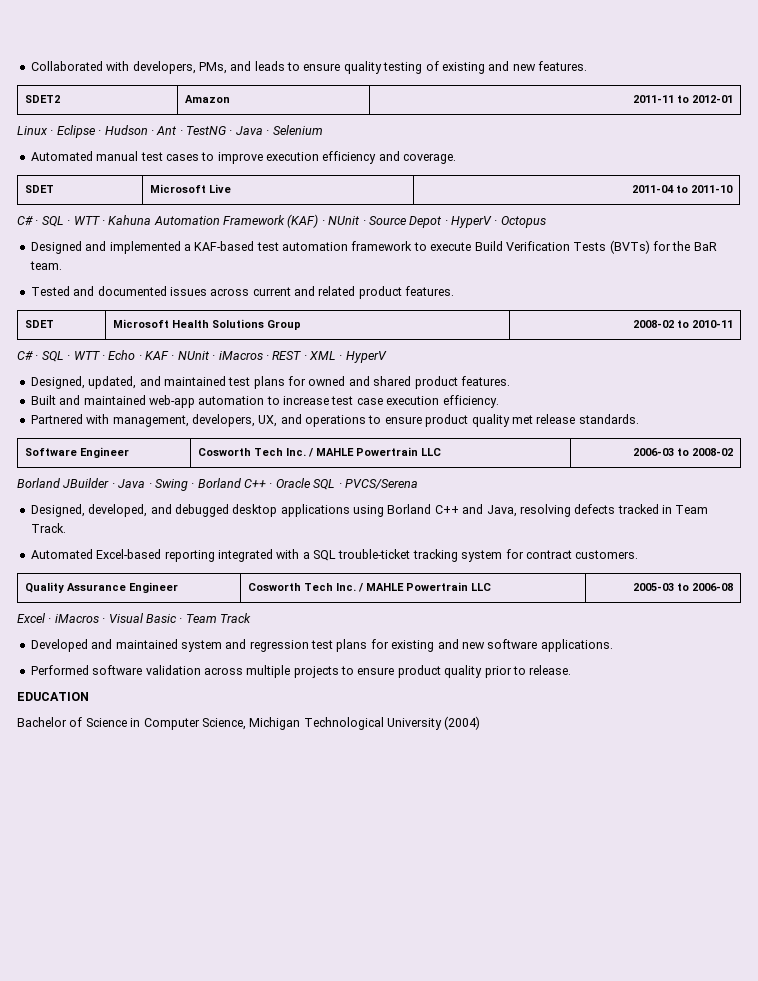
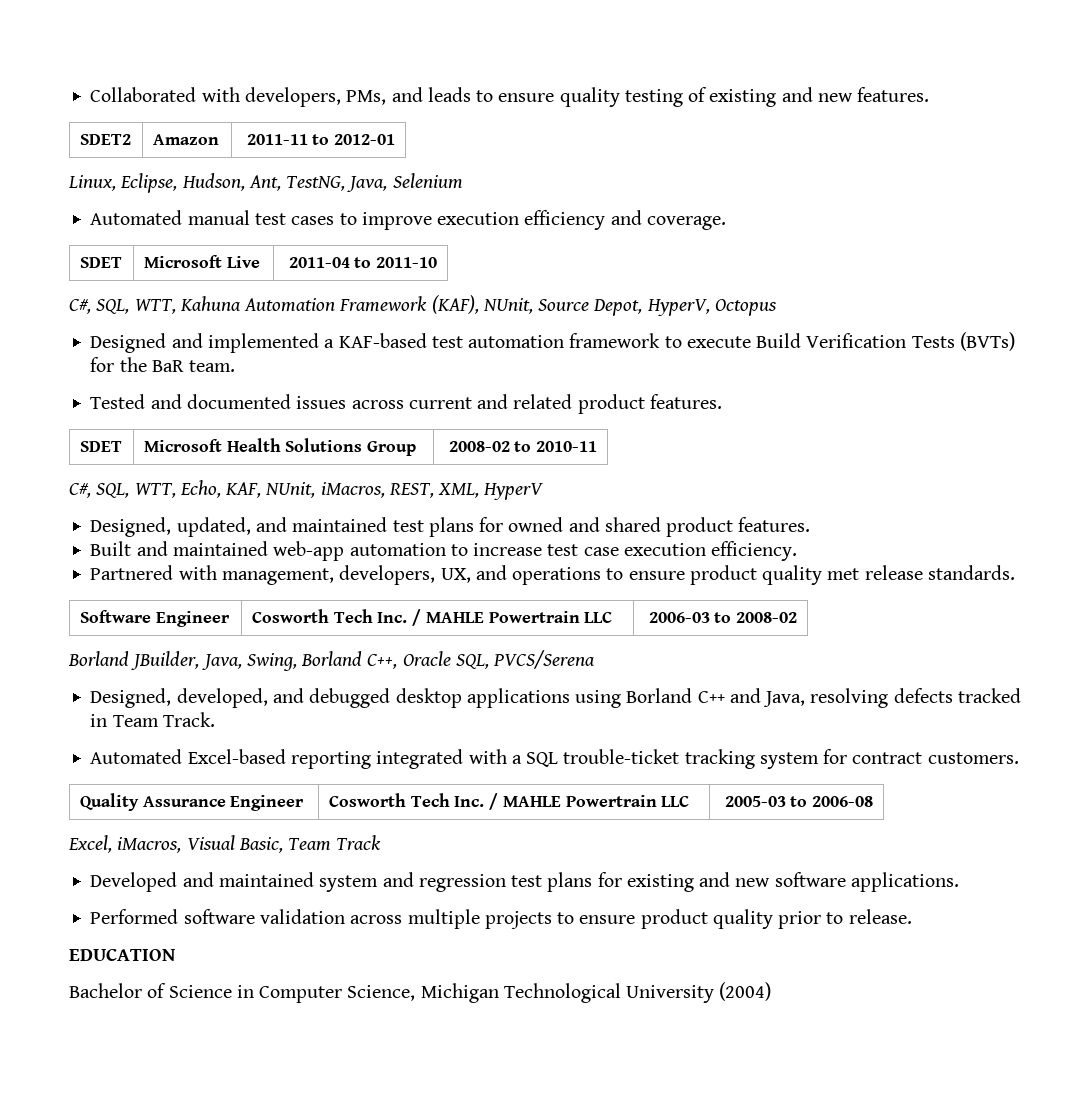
[17,125,270,138] Linux · Eclipse · Hudson · Ant · TestNG · Java · -> [68,173,388,193] Linux, Eclipse, Hudson, Ant, TestNG, Java,
[17,214,498,228] C# · SQL · WTT · Kahuna Automation Framework (KAF) · NUnit · Source Depot · HyperV · -> [69,295,710,316] C#, SQL, WTT, Kahuna Automation Framework (KAF), NUnit, Source Depot, HyperV,
[17,350,343,362] C# · SQL · WTT · Echo · KAF · NUnit · iMacros · REST · XML · -> [69,480,480,498] C#, SQL, WTT, Echo, KAF, NUnit, iMacros, REST, XML,
[63,478,342,491] JBuilder · Java · Swing · Borland C++ · Oracle SQL · -> [131,651,489,671] JBuilder, Java, Swing, Borland C++, Oracle SQL,
[17,613,183,623] Excel · iMacros · Visual Basic · -> [68,835,283,853] Excel, iMacros, Visual Basic,

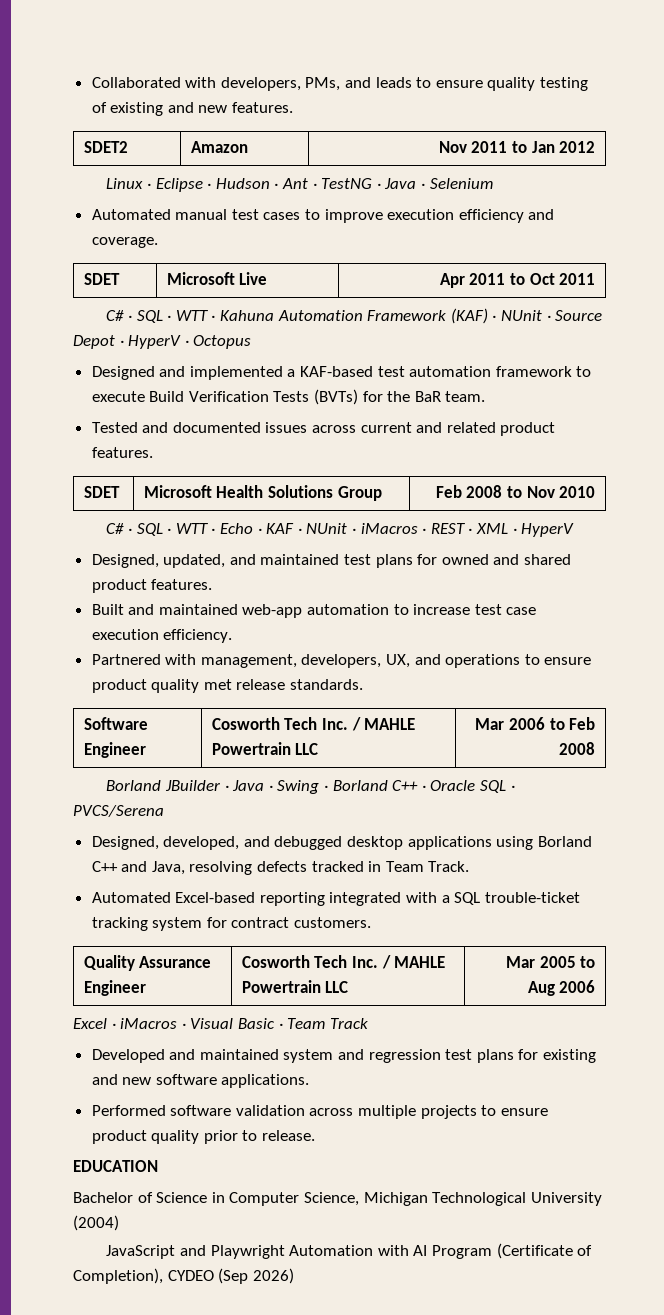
[246,134,396,145] [68,173,388,193] 2011-11 to 2012-01 // Linux, Eclipse, Hudson, Ant, TestNG, Java, -> [438,141,596,153] [106,178,425,192] Nov 2011 to Jan 2012 // Linux · Eclipse · Hudson · Ant · TestNG · Java ·
[288,257,438,268] [69,295,710,316] 2011-04 to 2011-10 // C#, SQL, WTT, Kahuna Automation Framework (KAF), NUnit, Source Depot, HyperV, -> [439,273,596,288] [106,308,603,324] [73,335,189,349] Apr 2011 to Oct 2011 // C# · SQL · WTT · Kahuna Automation Framework (KAF) · NUnit · Source Depot · HyperV ·
[448,441,598,452] [69,480,480,498] 2008-02 to 2010-11 // C#, SQL, WTT, Echo, KAF, NUnit, iMacros, REST, XML, -> [435,485,596,498] [106,523,517,536] Feb 2008 to Nov 2010 // C# · SQL · WTT · Echo · KAF · NUnit · iMacros · REST · XML ·
[648,612,798,623] [68,651,489,671] 2006-03 to 2008-02 // Borland JBuilder, Java, Swing, Borland C++, Oracle SQL, -> [475,717,596,730] [559,742,596,755] [106,780,515,794] Mar 2006 to Feb 2008 // Borland JBuilder · Java · Swing · Borland C++ · Oracle SQL ·
[724,796,874,807] [68,835,283,853] 2005-03 to 2006-08 // Excel, iMacros, Visual Basic, -> [505,956,596,968] [527,980,596,996] [73,1018,283,1029] Mar 2005 to Aug 2006 // Excel · iMacros · Visual Basic ·
(772, 991) none -> [106,1243,593,1259] [73,1268,294,1284] // JavaScript and Playwright Automation with AI Program (Certificate of Completion), CYDEO (Sep 2026)

